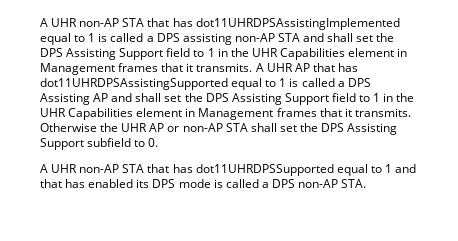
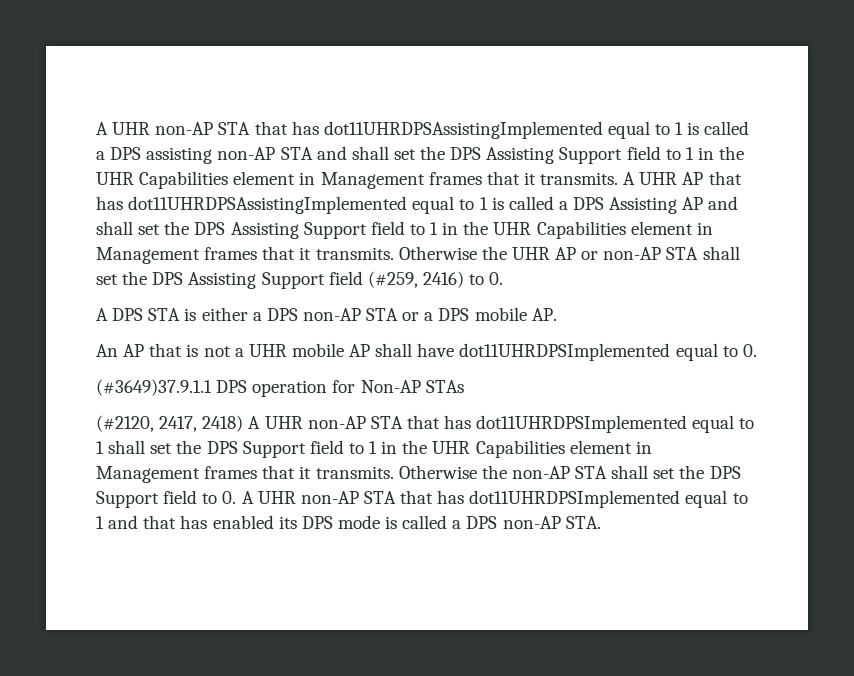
[40,78,228,90] dot11UHRDPSAssistingSupported -> [128,196,408,214] dot11UHRDPSAssistingImplemented
[87,138,132,147] subfield -> [328,271,464,288] field (#259, 2416)
[51,164,334,176] UHR non-AP STA that has dot11UHRDPSSupported -> [112,307,557,321] [96,343,757,361] [96,379,464,397] [96,415,755,433] [96,440,652,458] [96,465,741,483] [96,490,681,508] DPS STA is either a DPS non-AP STA or a DPS mobile AP. // An AP that is not a UHR mobile AP shall have dot11UHRDPSImplemented equal to 0. // (#3649)37.9.1.1 DPS operation for Non-AP STAs // (#2120, 2417, 2418) A UHR non-AP STA that has dot11UHRDPSImplemented equal to 1 shall set the DPS Support field to 1 in the UHR Capabilities element in Management frames that it transmits. Otherwise the non-AP STA shall set the DPS Support field to 0. A UHR non-AP STA that has dot11UHRDPSImplemented

